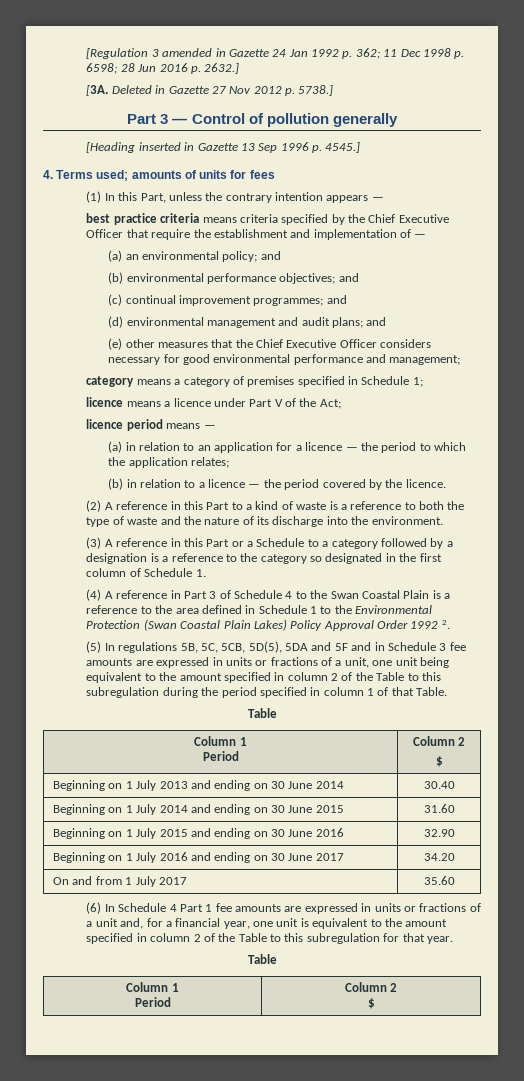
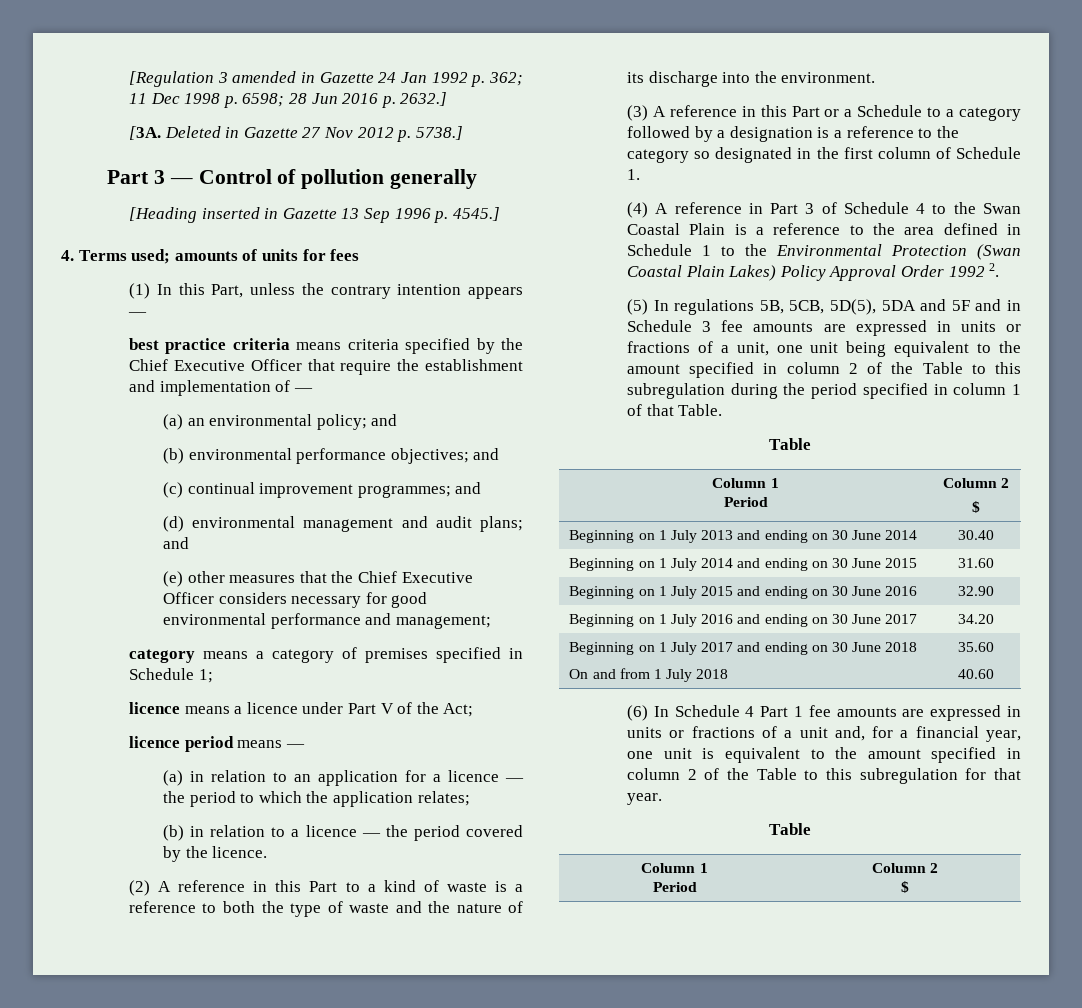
[200,643,218,653] 5C, -> (784, 307) none
(455, 857) none -> [569,642,918,655] Beginning on 1 July 2017 and ending on 30 June 2018 //
[158,877,187,885] 2017 -> [696,669,729,679] 2018
(455, 880) none -> [958,669,994,679] // 40.60

